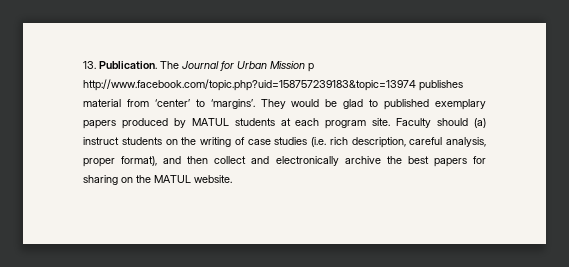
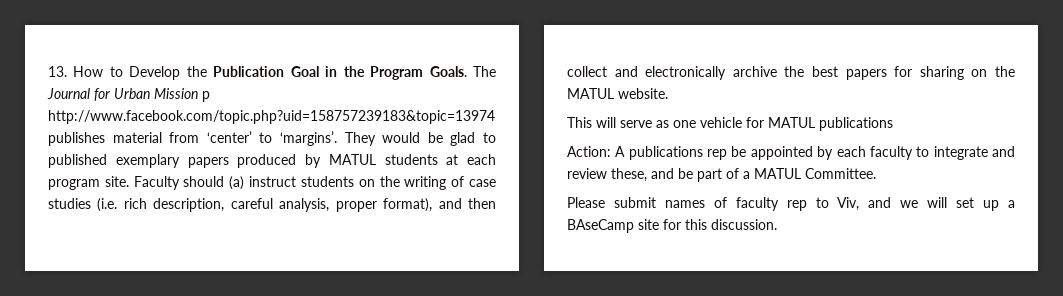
[99,61,157,69] Publication. -> [73,66,467,80] How to Develop the Publication Goal in the Program Goals.
(232, 179) none -> [567,117,893,131] [567,146,1016,160] [567,168,876,182] [567,197,1015,211] [567,219,777,233] // This will serve as one vehicle for MATUL publications // Action: A publications rep be appointed by each faculty to integrate and review these, and be part of a MATUL Committee. // Please submit names of faculty rep to Viv, and we will set up a BAseCamp site for this discussion.

